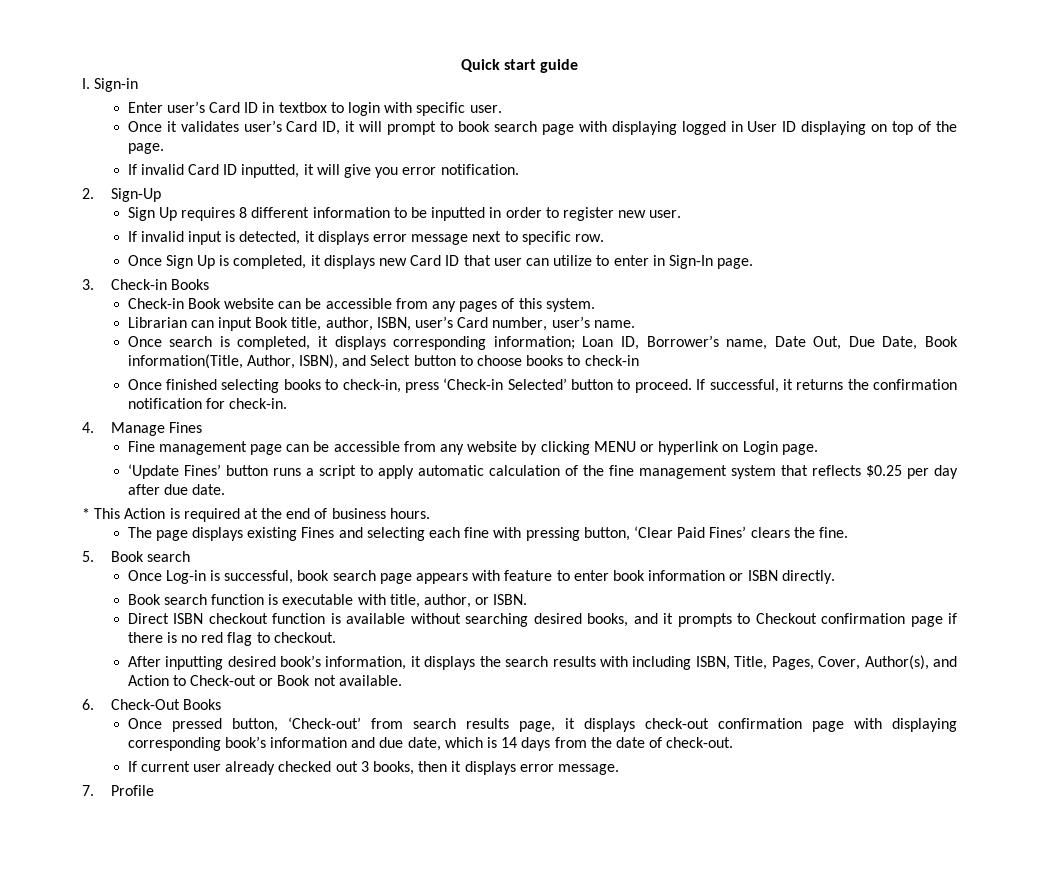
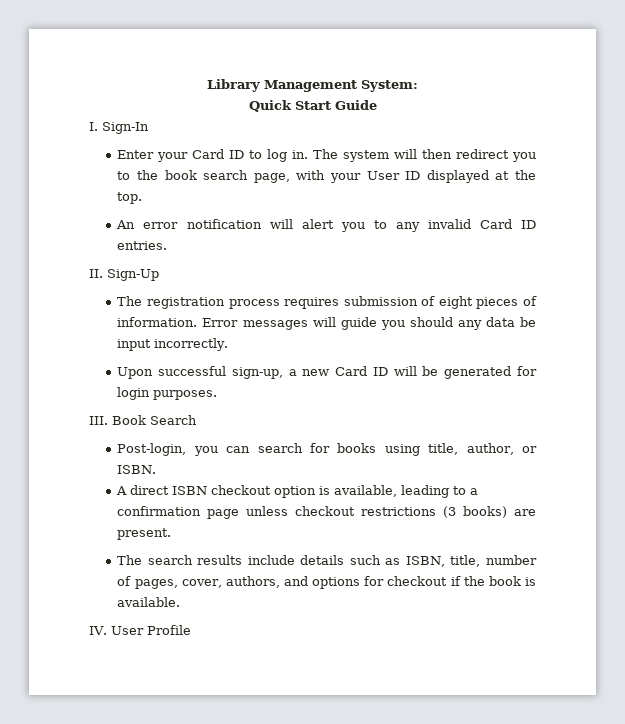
[460,59,579,73] Quick start guide -> [207,79,418,92] [248,100,377,112] Library Management System: // Quick Start Guide
[94,78,139,92] Sign-in -> [102,122,149,134] Sign-In
[166,101,502,116] [127,120,957,135] [127,143,164,154] [127,164,519,178] [82,188,161,202] [127,207,682,221] [127,231,604,245] [127,255,754,269] [82,279,209,290] [127,298,595,312] [127,316,635,331] [127,335,959,350] [127,354,639,369] [127,378,957,393] [127,398,288,409] [82,422,202,436] [127,441,818,455] [127,464,958,479] [127,484,226,495] [82,508,430,522] [127,526,848,541] [82,551,190,562] [127,570,835,584] [127,594,528,608] [127,613,957,627] [127,632,336,646] [127,655,958,670] [127,675,402,686] [82,699,221,710] [127,717,958,732] [127,736,734,751] [127,761,619,775] [82,785,94,796] user’s Card ID in textbox to login with specific user. // Once it validates user’s Card ID, it will prompt to book search page with displaying logged in User ID displaying on top of the page. // If invalid Card ID inputted, it will give you error notification. // 2. Sign-Up // Sign Up requires 8 different information to be inputted in order to register new user. // If invalid input is detected, it displays error message next to specific row. // Once Sign Up is completed, it displays new Card ID that user can utilize to enter in Sign-In page. // 3. Check-in Books // Check-in Book website can be accessible from any pages of this system. // Librarian can input Book title, author, ISBN, user’s Card number, user’s name. // Once search is completed, it displays corresponding information; Loan ID, Borrower’s name, Date Out, Due Date, Book information(Title, Author, ISBN), and Select button to choose books to check-in // Once finished selecting books to check-in, press ‘Check-in Selected’ button to proceed. If successful, it returns the confirmation notification for check-in. // 4. Manage Fines // Fine management page can be accessible from any website by clicking MENU or hyperlink on Login page. // ‘Update Fines’ button runs a script to apply automatic calculation of the fine management system that reflects $0.25 per day after due date. // * This Action is required at the end of business hours. // The page displays existing Fines and selecting each fine with pressing button, ‘Clear Paid Fines’ clears the fine. // 5. Book search // Once Log-in is successful, book search page appears with feature to enter book information or ISBN directly. // Book search function is executable with title, author, or ISBN. // Direct ISBN checkout function is available without searching desired books, and it prompts to Checkout confirmation page if there is no red flag to checkout. // After inputting desired book’s information, it displays the search results with including ISBN, Title, Pages, Cover, Author(s), and Action to Check-out or Book not available. // 6. Check-Out Books // Once pressed button, ‘Check-out’ from search results page, it displays check-out confirmation page with displaying corresponding book’s information and due date, which is 14 days from the date of check-out. // If current user already checked out 3 books, then it displays error message. // 7. -> [157,149,536,162] [117,170,536,183] [117,192,143,204] [116,219,536,232] [117,241,168,250] [89,269,159,281] [117,296,538,309] [117,317,536,330] [117,338,229,351] [117,366,537,379] [117,387,218,400] [89,415,197,425] [117,443,537,456] [117,465,157,474] [116,485,479,498] [117,506,536,519] [117,528,172,540] [117,555,537,567] [117,576,536,589] [117,597,181,607] [89,626,144,635] your Card ID to log in. The system will then redirect you to the book search page, with your User ID displayed at the top. // An error notification will alert you to any invalid Card ID entries. // II. Sign-Up // The registration process requires submission of eight pieces of information. Error messages will guide you should any data be input incorrectly. // Upon successful sign-up, a new Card ID will be generated for login purposes. // III. Book Search // Post-login, you can search for books using title, author, or ISBN. // A direct ISBN checkout option is available, leading to a confirmation page unless checkout restrictions (3 books) are present. // The search results include details such as ISBN, title, number of pages, cover, authors, and options for checkout if the book is available. // IV. User

